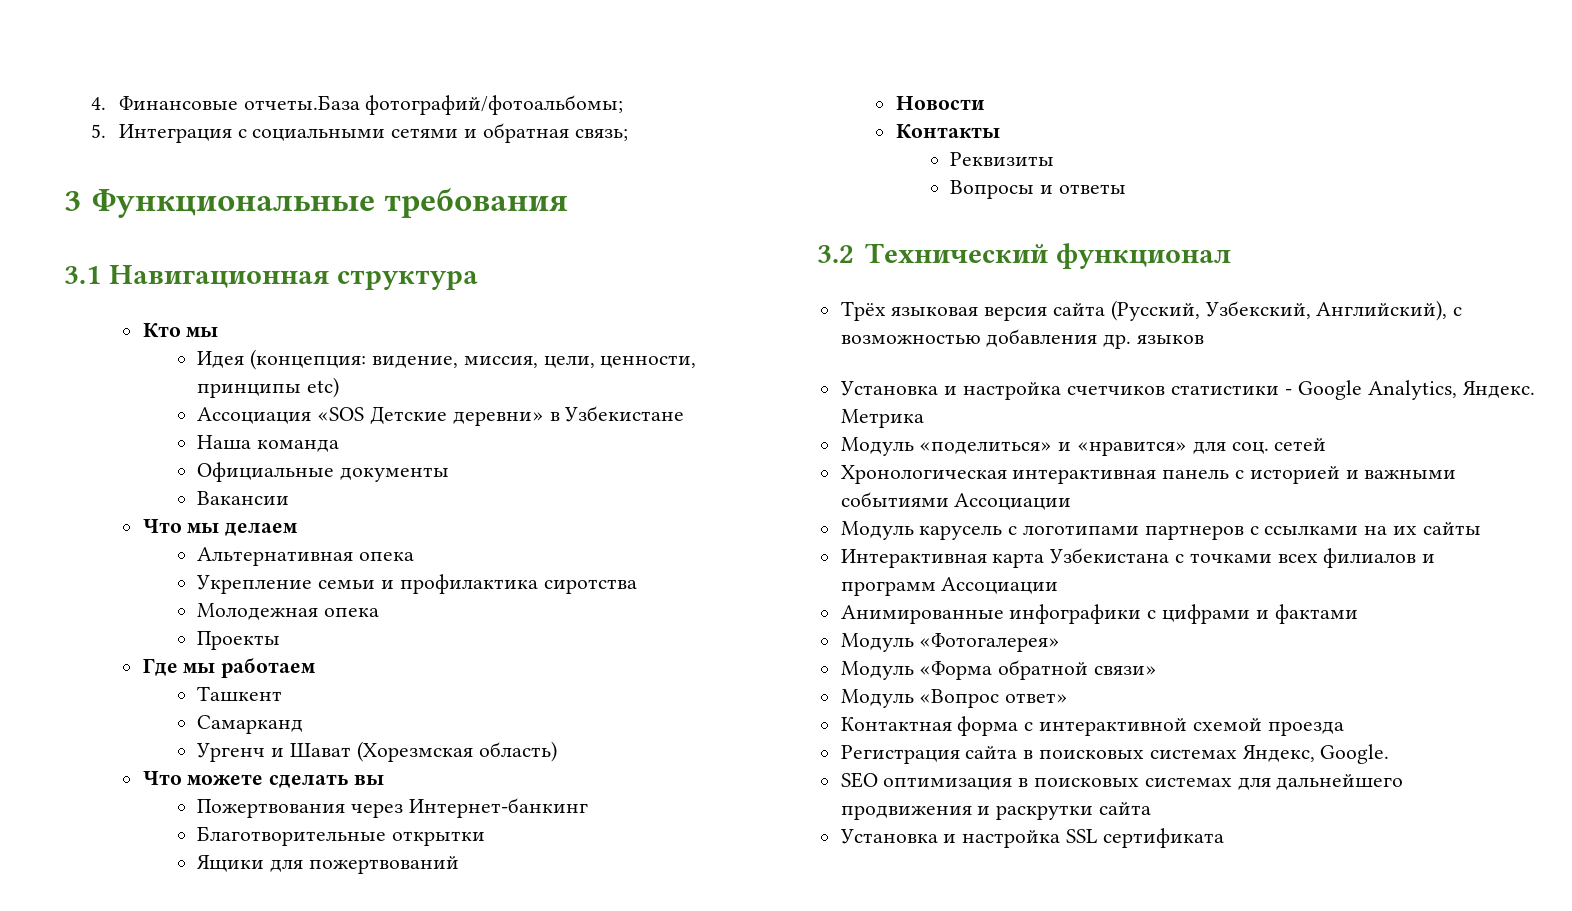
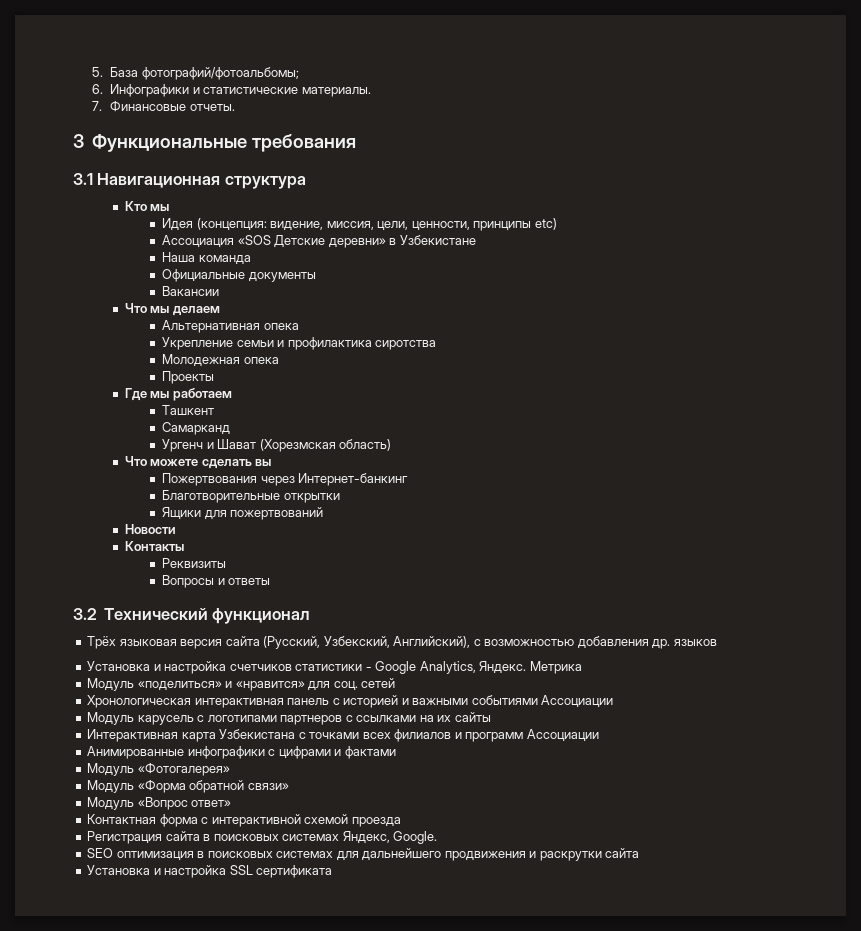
[91,95,624,115] [91,123,628,143] 4. Финансовые отчеты.База фотографий/фотоальбомы; // 5. Интеграция с социальными сетями и обратная связь; -> [91,67,299,80] [91,84,371,97] [91,100,235,112] 5. База фотографий/фотоальбомы; // 6. Инфографики и статистические материалы. // 7. Финансовые отчеты.

